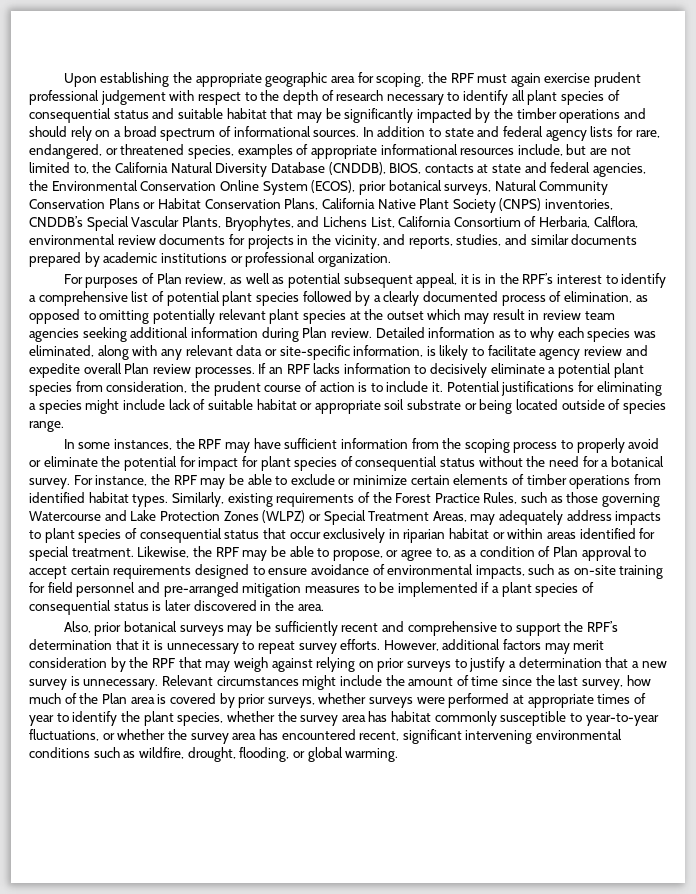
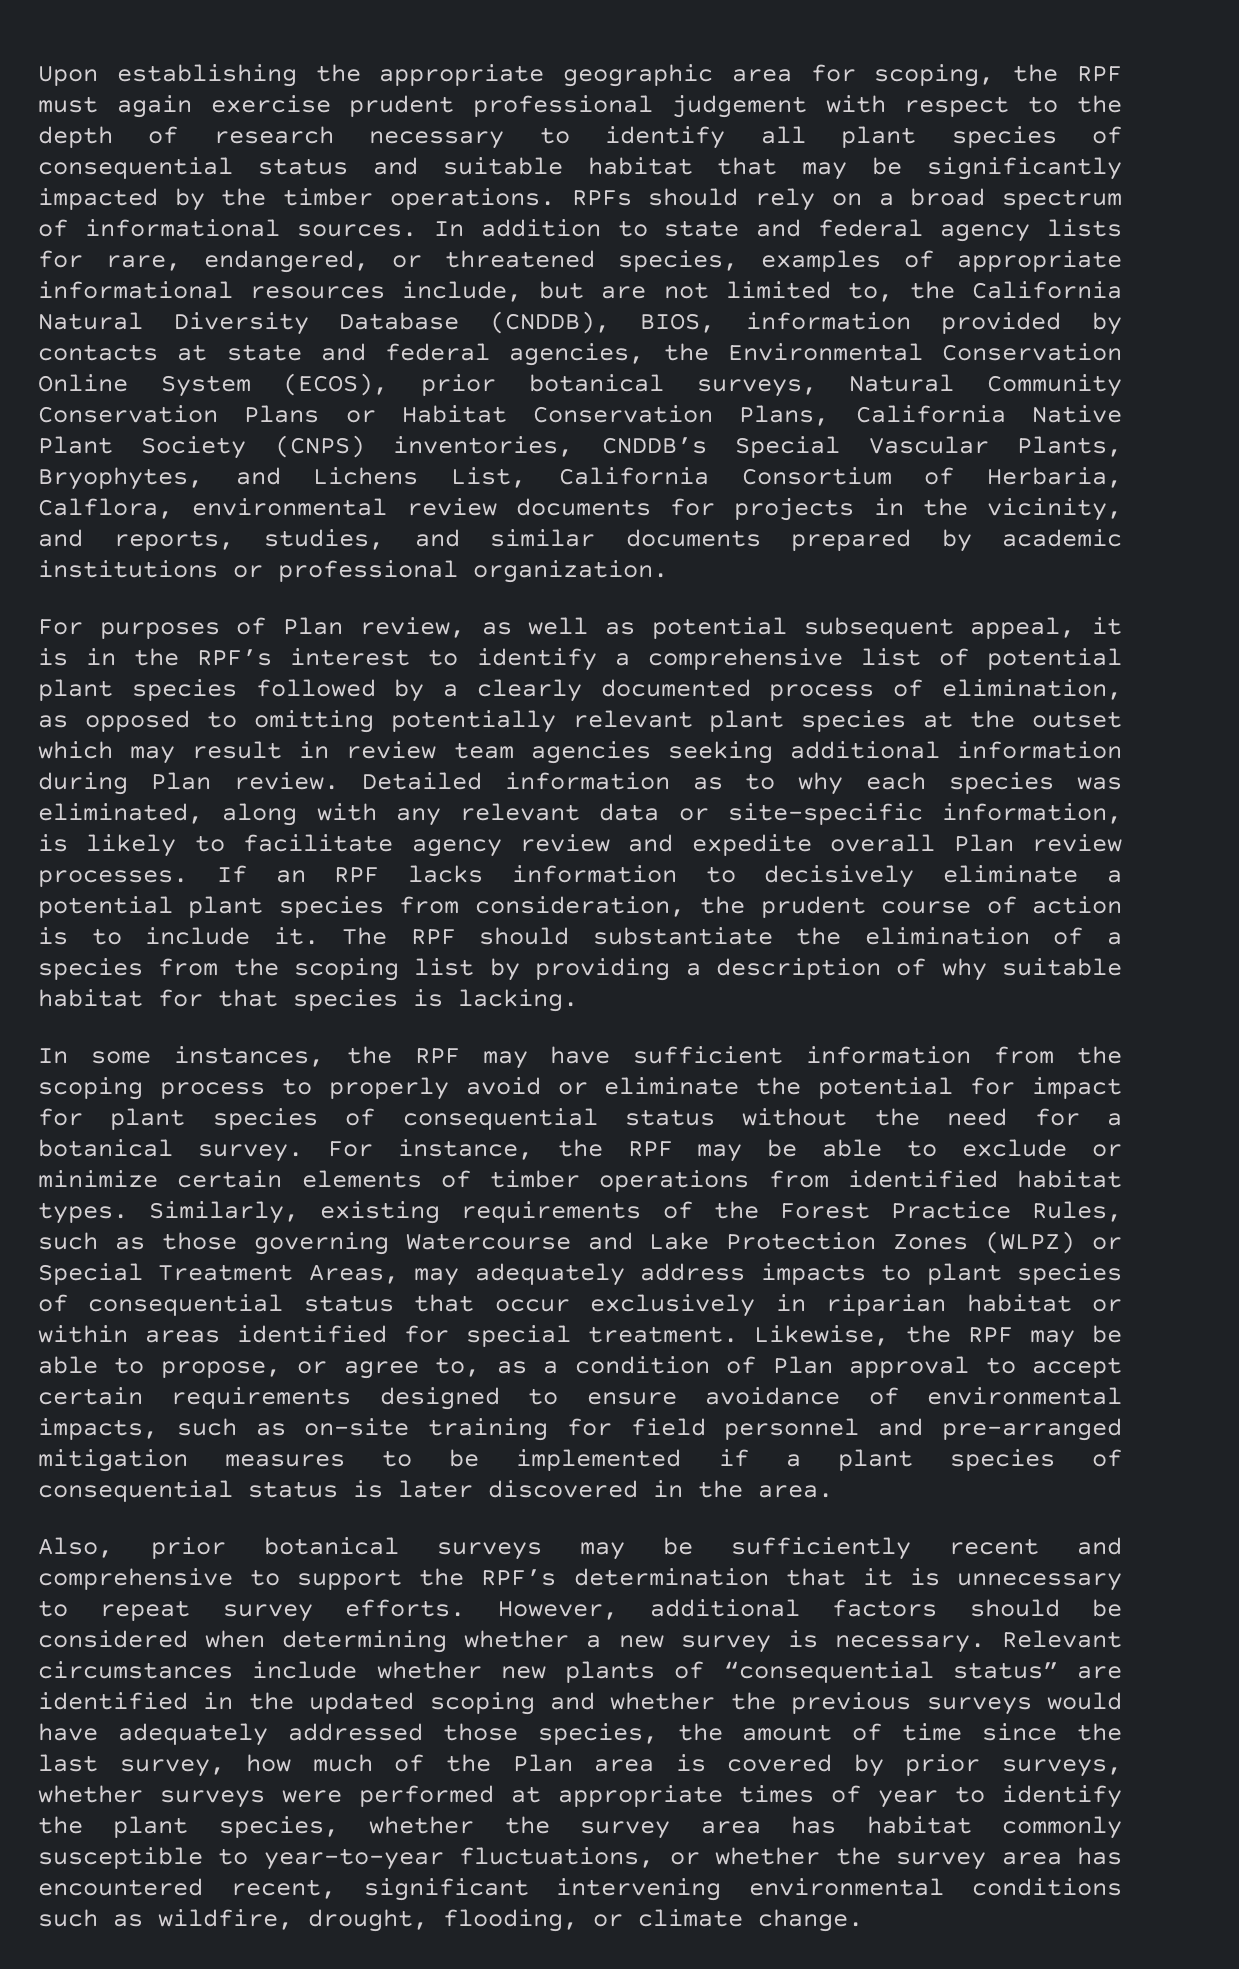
[559,108,647,123] operations and -> [389,188,632,210] operations. RPFs
(422, 168) none -> [745,312,1122,335] information provided by
[446,381,662,396] [29,399,666,414] [29,421,64,432] Potential justifications for eliminating a species might include lack of suitable habitat or appropriate soil substrate or being located outside of species range. -> [342,927,1122,945] [38,958,1122,981] [38,989,578,1012] The RPF should substantiate the elimination of a species from the scoping list by providing a description of why suitable habitat for that species is lacking.
[544,640,605,654] [29,657,629,672] may merit consideration by the RPF that may weigh against relying on prior surveys to justify a determination that -> [969,1599,1122,1617] [38,1630,570,1653] should be considered when determining whether
[83,679,159,690] unnecessary. -> [834,1635,985,1653] necessary.
[302,675,382,690] might include -> [252,1661,1122,1683] [38,1692,1122,1715] [38,1723,658,1746] include whether new plants of “consequential status” are identified in the updated scoping and whether the previous surveys would have adequately addressed those species,
[307,747,399,762] global warming. -> [638,1909,863,1932] climate change.

